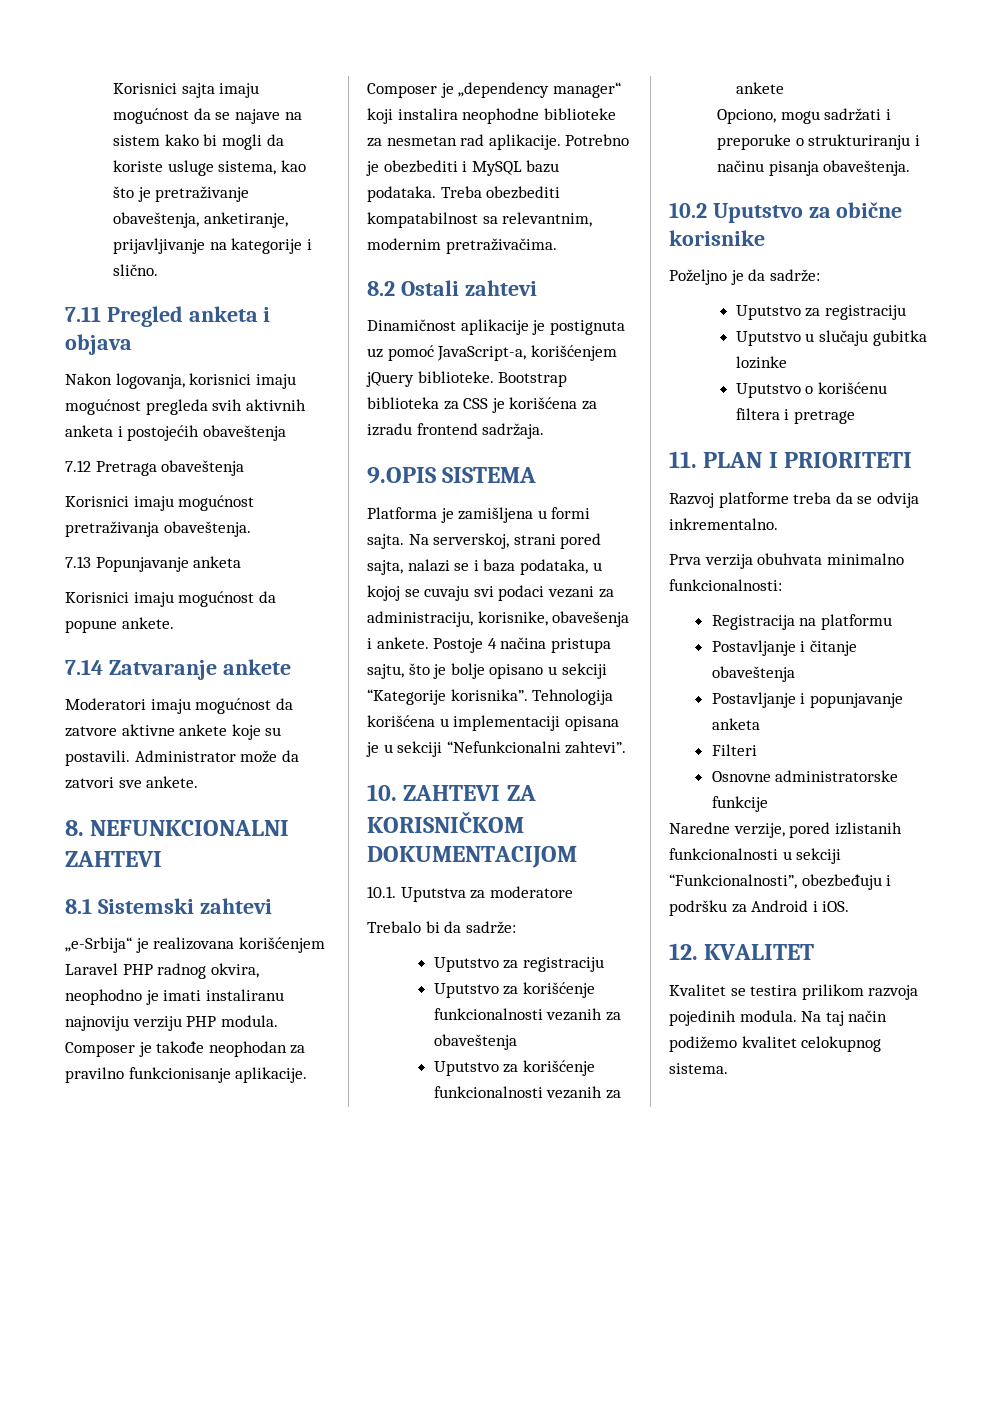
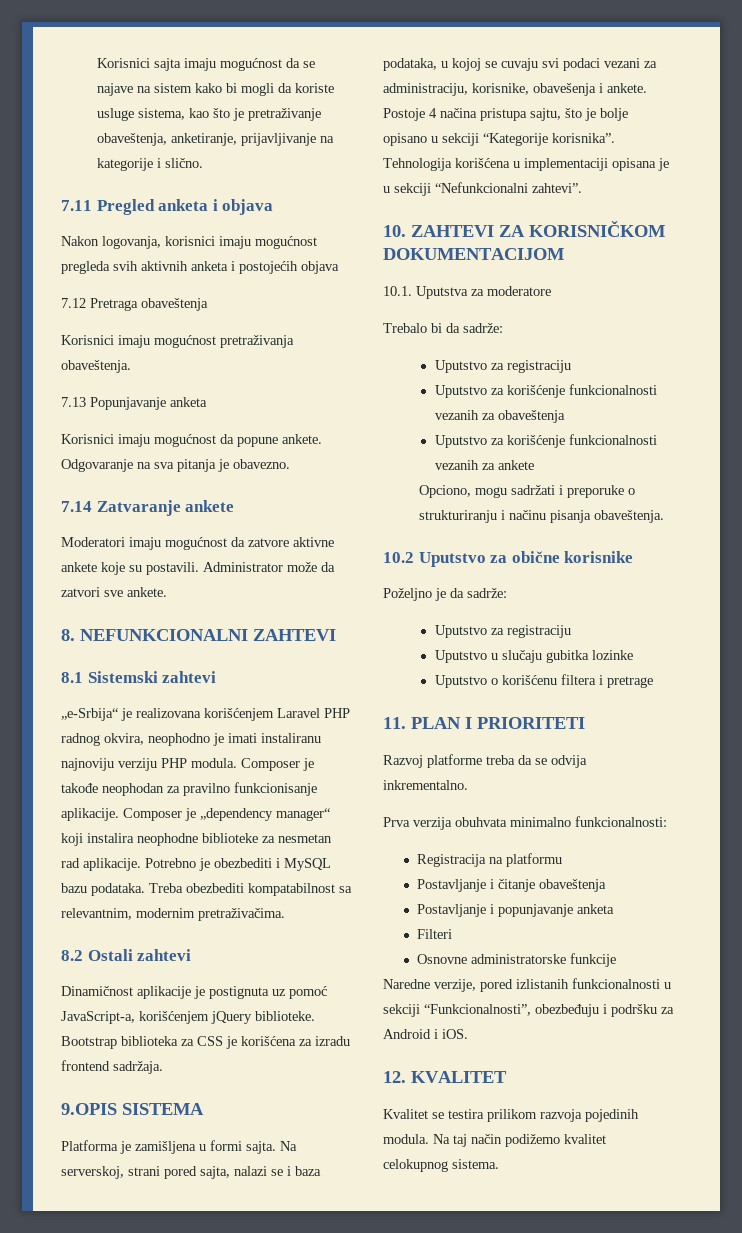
[202,425,286,441] obaveštenja -> [301,261,339,274] objava
(174, 623) none -> [61,459,290,472] Odgovaranje na sva pitanja je obavezno.

